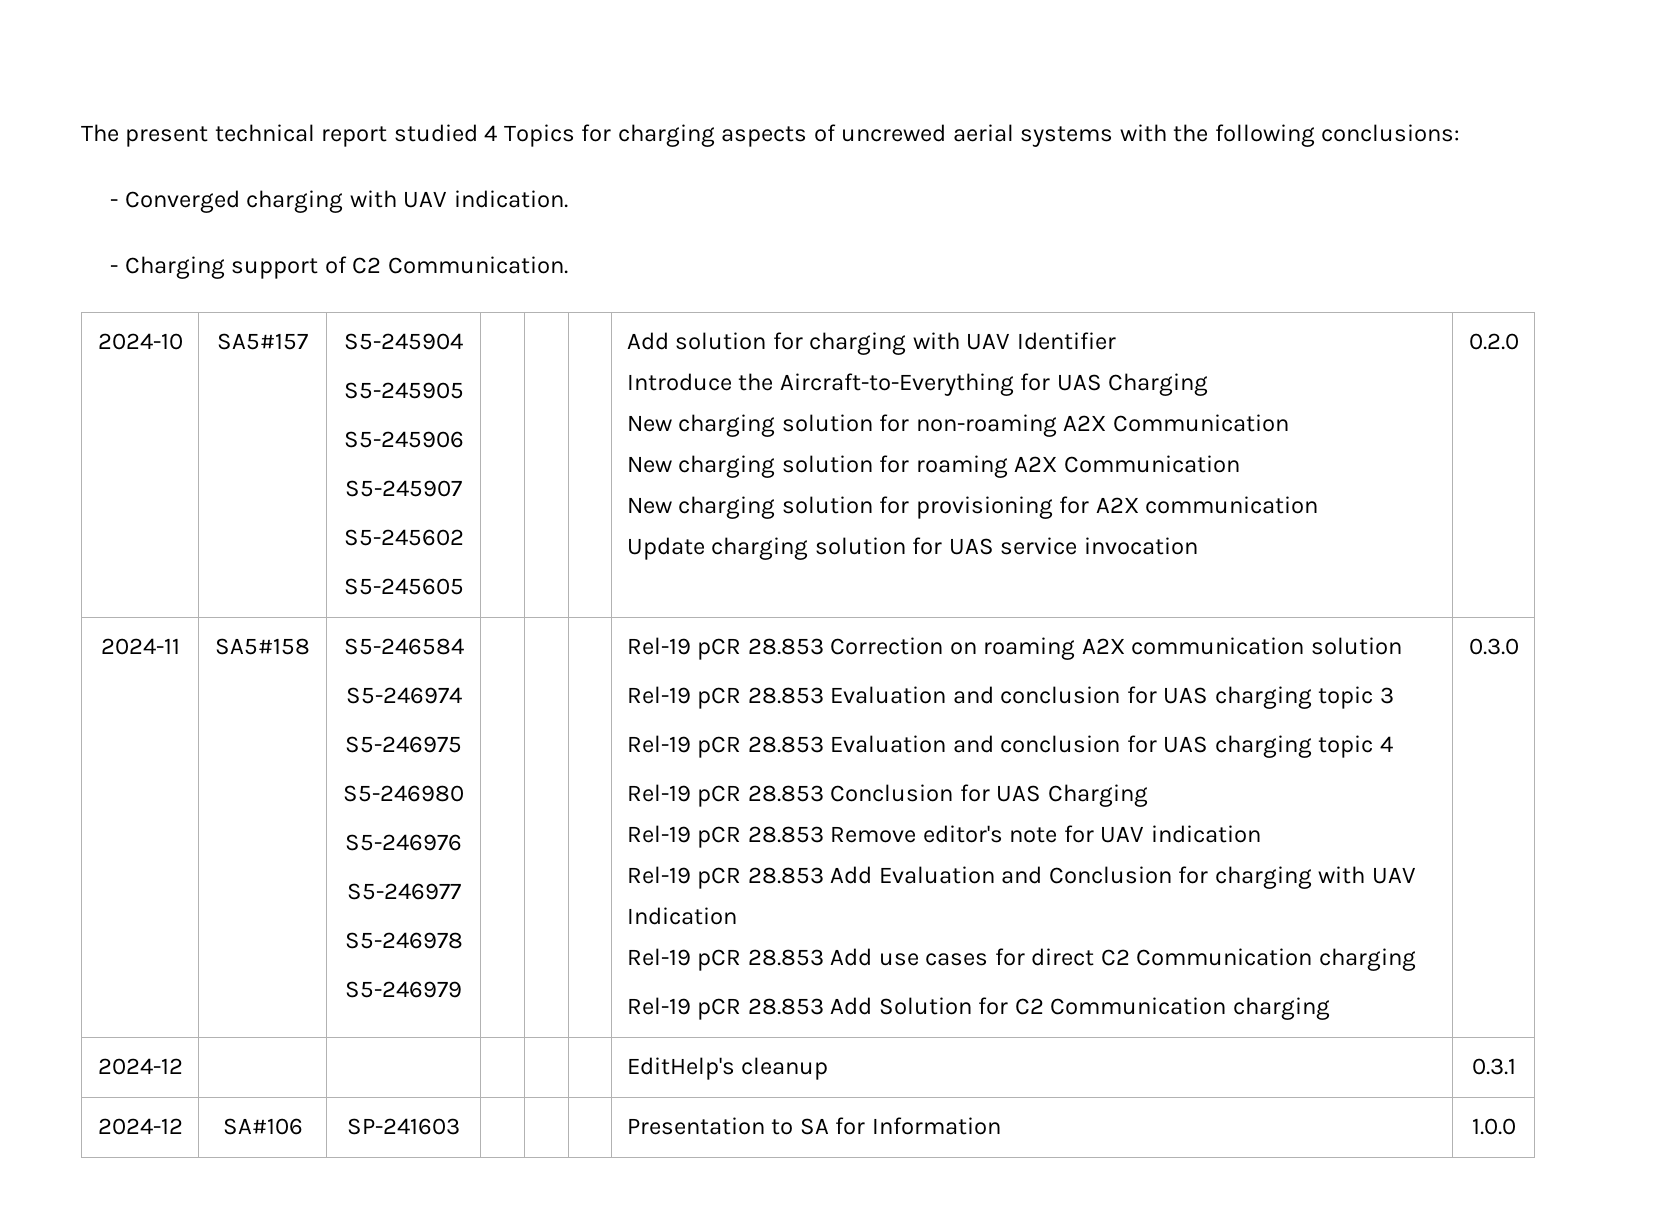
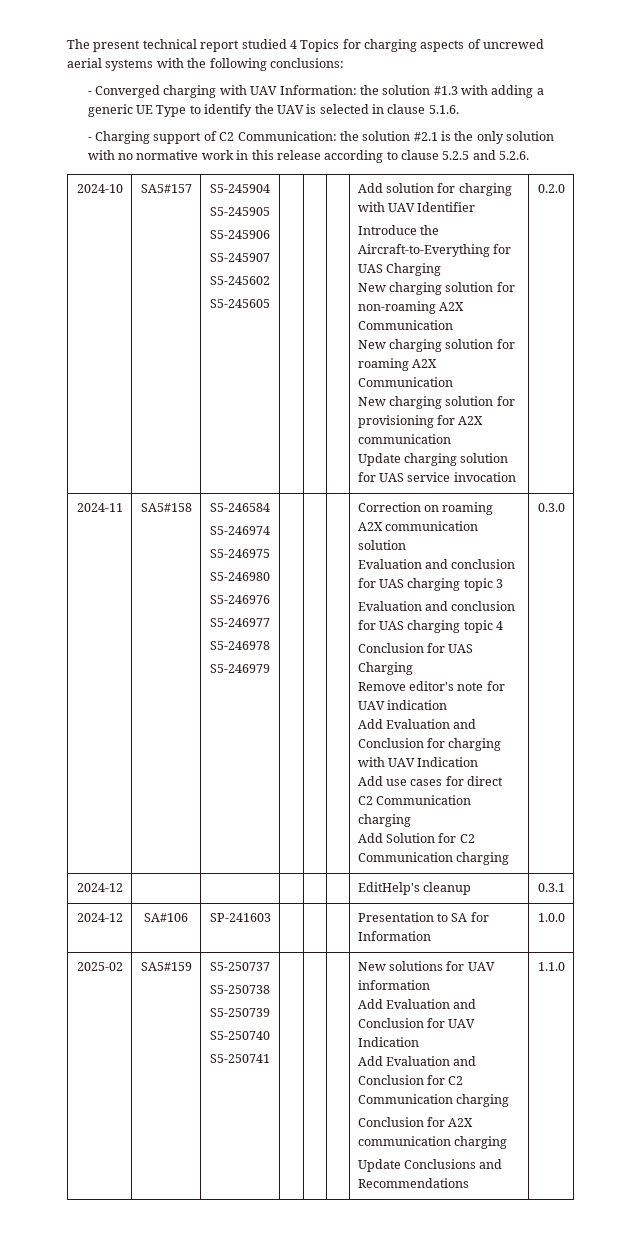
[453,190,568,208] indication. -> [279,85,544,98] [87,104,459,117] Information: the solution #1.3 with adding a generic UE Type to identify the UAV is selected in clause 5.1.6.
[387,256,568,274] Communication. -> [237,131,555,144] [87,150,530,163] Communication: the solution #2.1 is the only solution with no normative work in this release according to clause 5.2.5 and 5.2.6.
[626,637,824,660] Rel-19 pCR 28.853 -> (270, 668) none
[626,686,824,709] Rel-19 pCR 28.853 -> (406, 545) none
[626,735,824,758] Rel-19 pCR 28.853 -> (504, 583) none
[626,784,824,807] Rel-19 pCR 28.853 -> (504, 625) none
[626,825,824,848] Rel-19 pCR 28.853 -> (413, 668) none
[626,866,824,889] Rel-19 pCR 28.853 -> (447, 705) none
[626,948,824,971] Rel-19 pCR 28.853 -> (479, 762) none
[626,997,824,1020] Rel-19 pCR 28.853 -> (411, 820) none
(1516, 1126) none -> [76,962,123,971] [140,962,192,971] [210,962,270,971] [210,985,270,994] [210,1008,270,1017] [210,1031,270,1040] [210,1054,270,1063] [357,961,495,971] [357,980,430,990] [357,999,477,1009] [357,1018,476,1028] [357,1037,419,1047] [357,1056,477,1066] [357,1075,464,1085] [357,1094,509,1107] [357,1117,474,1127] [357,1136,507,1149] [357,1159,503,1172] [357,1178,469,1188] [537,962,565,971] // 2025-02 | SA5#159 | S5-250737 // S5-250738 // S5-250739 // S5-250740 // S5-250741 | | | | New solutions for UAV information // Add Evaluation and Conclusion for UAV Indication // Add Evaluation and Conclusion for C2 Communication charging // Conclusion for A2X communication charging // Update Conclusions and Recommendations | 1.1.0

